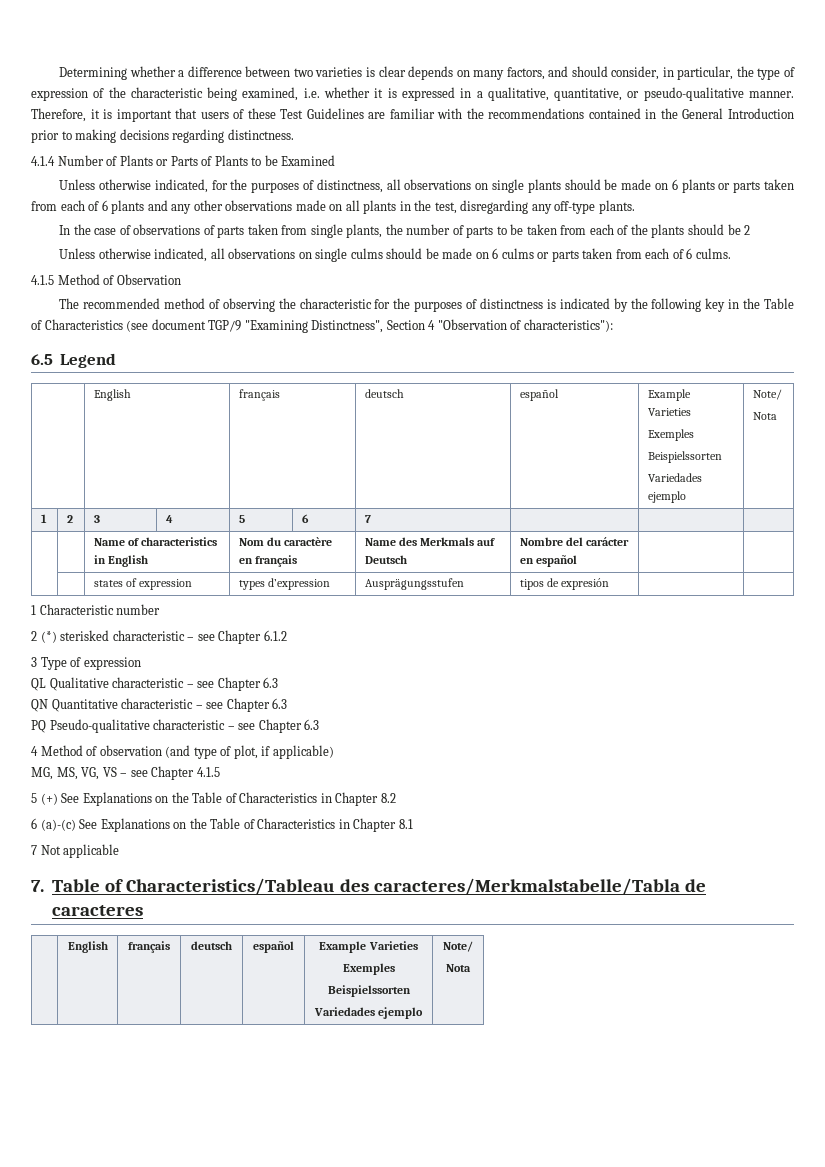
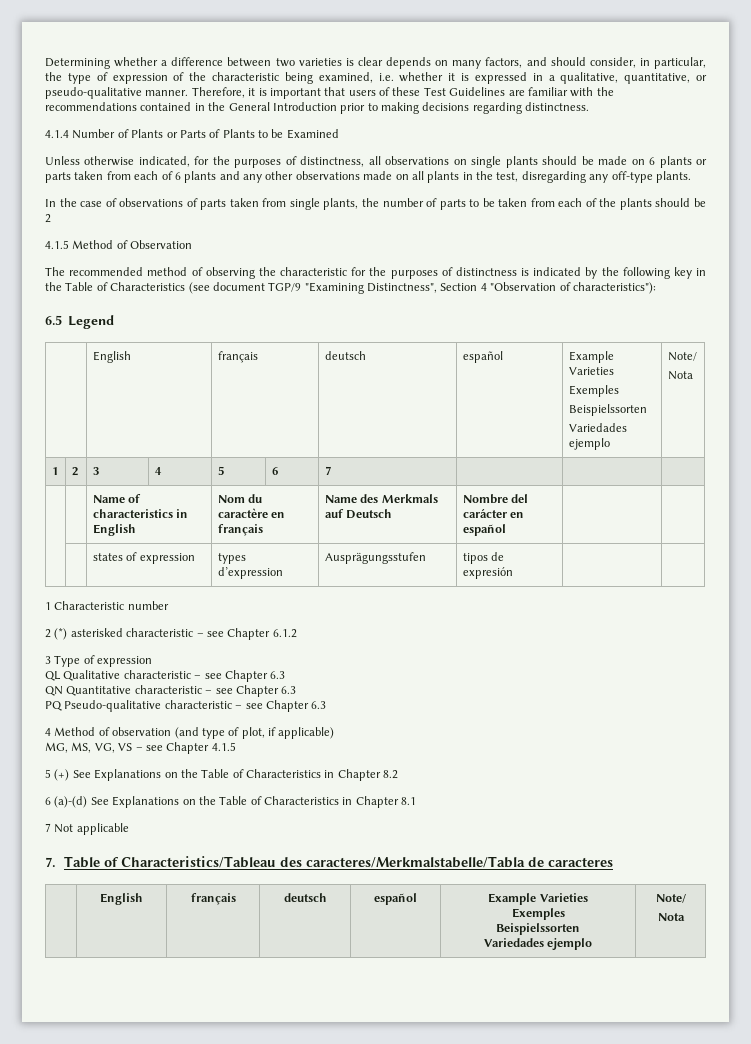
[59,248,731,262] // Unless otherwise indicated, all observations on single culms should be made on 6 culms or parts taken from each of 6 culms. -> (51, 218) none
[60,630,110,641] sterisked -> [70,628,123,637] asterisked
[40,819,76,831] (a)-(c) -> [54,796,88,808] (a)-(d)

